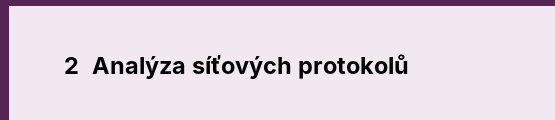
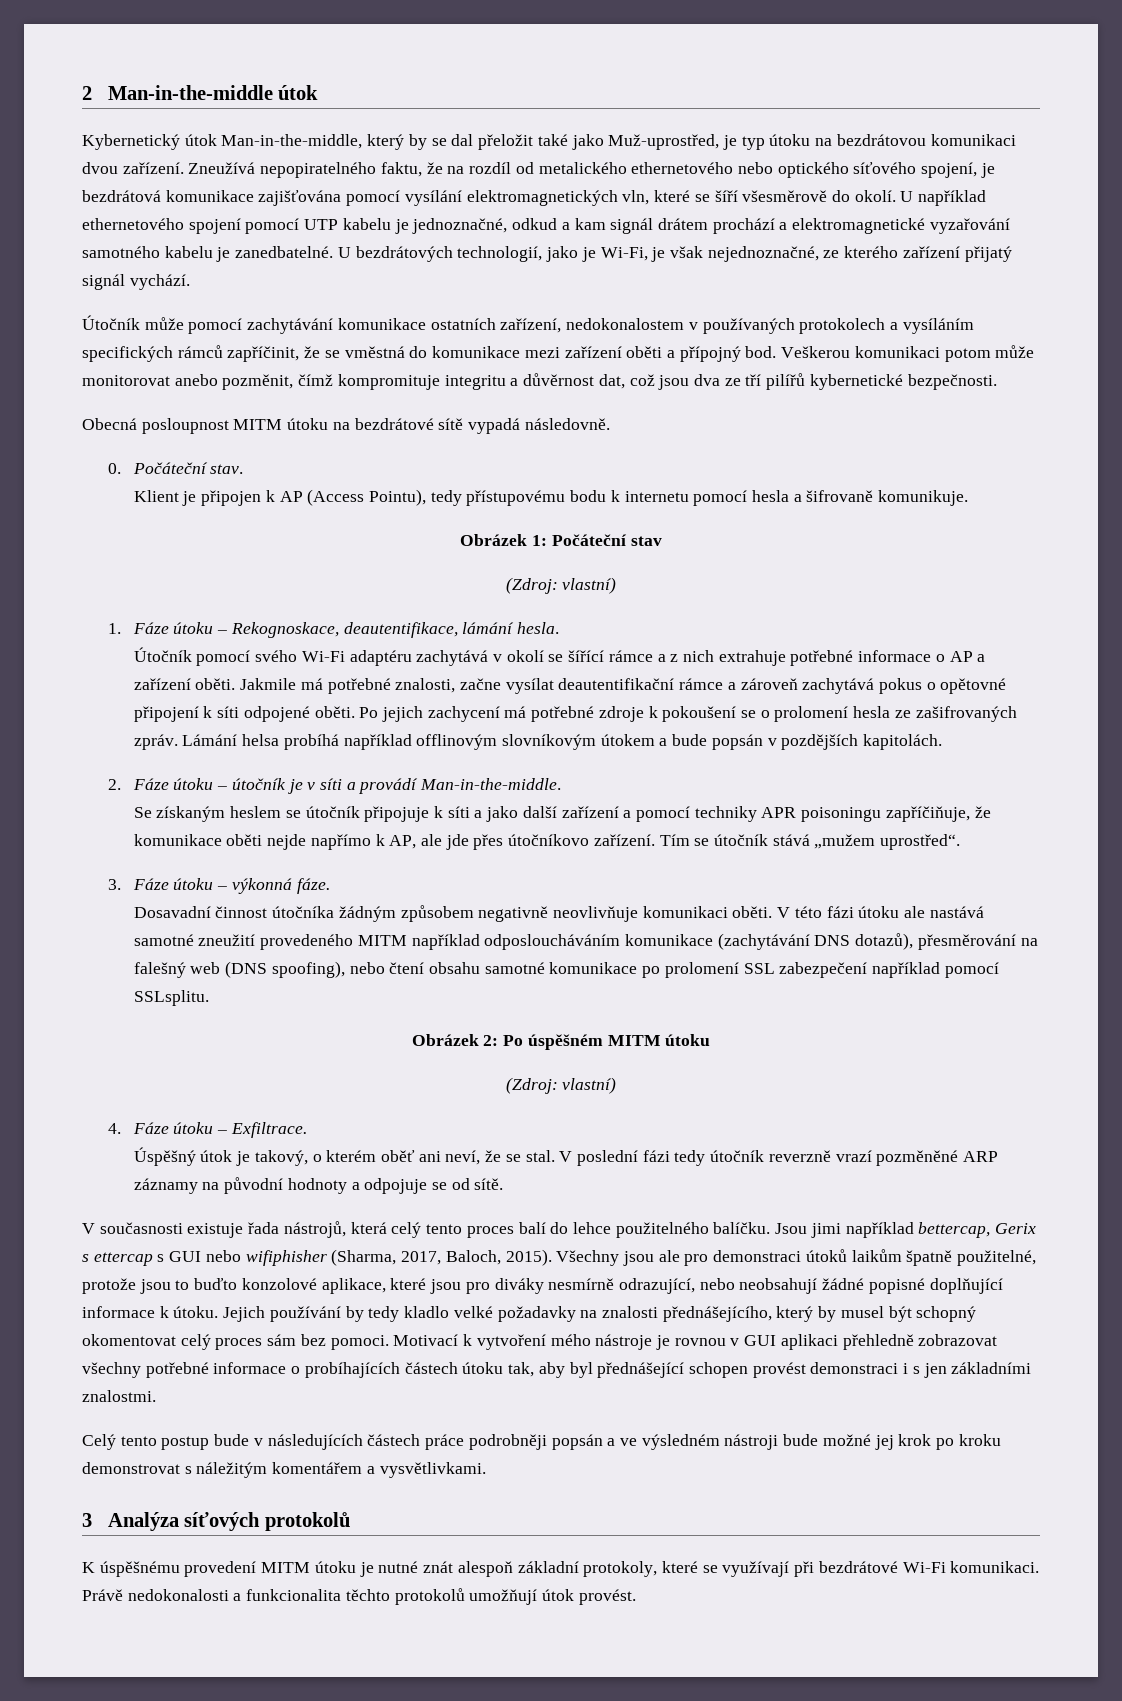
[91,54,410,79] Analýza síťových protokolů -> [107,85,319,100] [82,134,1016,150] [82,162,995,178] [82,190,987,206] [82,218,1010,234] [82,246,1012,262] [82,274,190,290] [82,315,974,334] [82,345,1035,362] [82,373,997,390] [82,418,610,434] [107,462,244,474] [133,489,969,506] [460,534,662,546] [505,577,617,594] [107,622,559,638] [133,647,986,666] [133,678,1007,694] [133,706,1017,722] [133,734,943,750] [107,778,562,794] [133,806,991,822] [133,834,961,850] [107,878,330,894] [133,905,984,922] [133,933,1038,950] [133,961,999,978] [133,990,209,1006] [411,1034,711,1050] [505,1077,617,1094] [107,1122,307,1138] [133,1147,999,1166] [133,1177,504,1194] [82,1221,1037,1238] [82,1249,1037,1266] [82,1278,1003,1294] [82,1306,977,1322] [82,1334,998,1350] [82,1362,1032,1378] [82,1390,156,1402] [82,1434,1001,1450] [82,1462,486,1478] [82,1512,350,1531] [82,1561,1040,1577] [82,1588,636,1605] Man-in-the-middle útok // Kybernetický útok Man-in-the-middle, který by se dal přeložit také jako Muž-uprostřed, je typ útoku na bezdrátovou komunikaci dvou zařízení. Zneužívá nepopiratelného faktu, že na rozdíl od metalického ethernetového nebo optického síťového spojení, je bezdrátová komunikace zajišťována pomocí vysílání elektromagnetických vln, které se šíří všesměrově do okolí. U například ethernetového spojení pomocí UTP kabelu je jednoznačné, odkud a kam signál drátem prochází a elektromagnetické vyzařování samotného kabelu je zanedbatelné. U bezdrátových technologií, jako je Wi-Fi, je však nejednoznačné, ze kterého zařízení přijatý signál vychází. // Útočník může pomocí zachytávání komunikace ostatních zařízení, nedokonalostem v používaných protokolech a vysíláním specifických rámců zapříčinit, že se vměstná do komunikace mezi zařízení oběti a přípojný bod. Veškerou komunikaci potom může monitorovat anebo pozměnit, čímž kompromituje integritu a důvěrnost dat, což jsou dva ze tří pilířů kybernetické bezpečnosti. // Obecná posloupnost MITM útoku na bezdrátové sítě vypadá následovně. // 0. Počáteční stav. // Klient je připojen k AP (Access Pointu), tedy přístupovému bodu k internetu pomocí hesla a šifrovaně komunikuje. // Obrázek 1: Počáteční stav // (Zdroj: vlastní) // 1. Fáze útoku – Rekognoskace, deautentifikace, lámání hesla. // Útočník pomocí svého Wi-Fi adaptéru zachytává v okolí se šířící rámce a z nich extrahuje potřebné informace o AP a zařízení oběti. Jakmile má potřebné znalosti, začne vysílat deautentifikační rámce a zároveň zachytává pokus o opětovné připojení k síti odpojené oběti. Po jejich zachycení má potřebné zdroje k pokoušení se o prolomení hesla ze zašifrovaných zpráv. Lámání helsa probíhá například offlinovým slovníkovým útokem a bude popsán v pozdějších kapitolách. // 2. Fáze útoku – útočník je v síti a provádí Man-in-the-middle. // Se získaným heslem se útočník připojuje k síti a jako další zařízení a pomocí techniky APR poisoningu zapříčiňuje, že komunikace oběti nejde napřímo k AP, ale jde přes útočníkovo zařízení. Tím se útočník stává „mužem uprostřed“. // 3. Fáze útoku – výkonná fáze. // Dosavadní činnost útočníka žádným způsobem negativně neovlivňuje komunikaci oběti. V této fázi útoku ale nastává samotné zneužití provedeného MITM například odposloucháváním komunikace (zachytávání DNS dotazů), přesměrování na falešný web (DNS spoofing), nebo čtení obsahu samotné komunikace po prolomení SSL zabezpečení například pomocí SSLsplitu. // Obrázek 2: Po úspěšném MITM útoku // (Zdroj: vlastní) // 4. Fáze útoku – Exfiltrace. // Úspěšný útok je takový, o kterém oběť ani neví, že se stal. V poslední fázi tedy útočník reverzně vrazí pozměněné ARP záznamy na původní hodnoty a odpojuje se od sítě. // V současnosti existuje řada nástrojů, která celý tento proces balí do lehce použitelného balíčku. Jsou jimi například bettercap, Gerix s ettercap s GUI nebo wifiphisher (Sharma, 2017, Baloch, 2015). Všechny jsou ale pro demonstraci útoků laikům špatně použitelné, protože jsou to buďto konzolové aplikace, které jsou pro diváky nesmírně odrazující, nebo neobsahují žádné popisné doplňující informace k útoku. Jejich používání by tedy kladlo velké požadavky na znalosti přednášejícího, který by musel být schopný okomentovat celý proces sám bez pomoci. Motivací k vytvoření mého nástroje je rovnou v GUI aplikaci přehledně zobrazovat všechny potřebné informace o probíhajících částech útoku tak, aby byl přednášející schopen provést demonstraci i s jen základními znalostmi. // Celý tento postup bude v následujících částech práce podrobněji popsán a ve výsledném nástroji bude možné jej krok po kroku demonstrovat s náležitým komentářem a vysvětlivkami. // 3 Analýza síťových protokolů // K úspěšnému provedení MITM útoku je nutné znát alespoň základní protokoly, které se využívají při bezdrátové Wi-Fi komunikaci. Právě nedokonalosti a funkcionalita těchto protokolů umožňují útok provést.

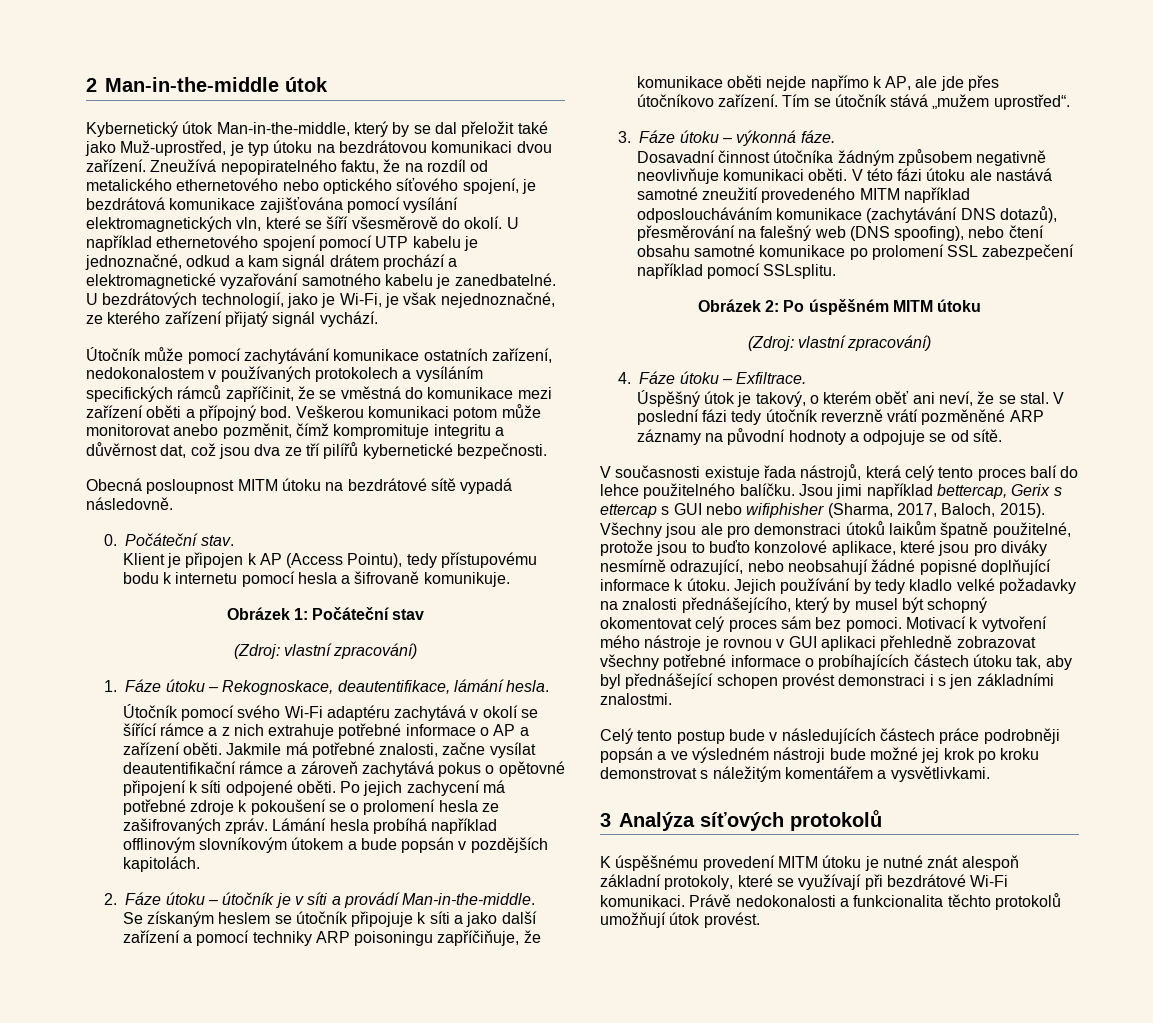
[562,577,617,594] vlastní) -> [284,643,418,659] vlastní zpracování)
[242,734,280,746] helsa -> [329,819,369,831] hesla
[761,807,797,818] APR -> [315,931,350,943] ARP
[562,1077,617,1094] vlastní) -> [798,335,932,351] vlastní zpracování)
[835,1150,872,1162] vrazí -> [887,409,919,422] vrátí

